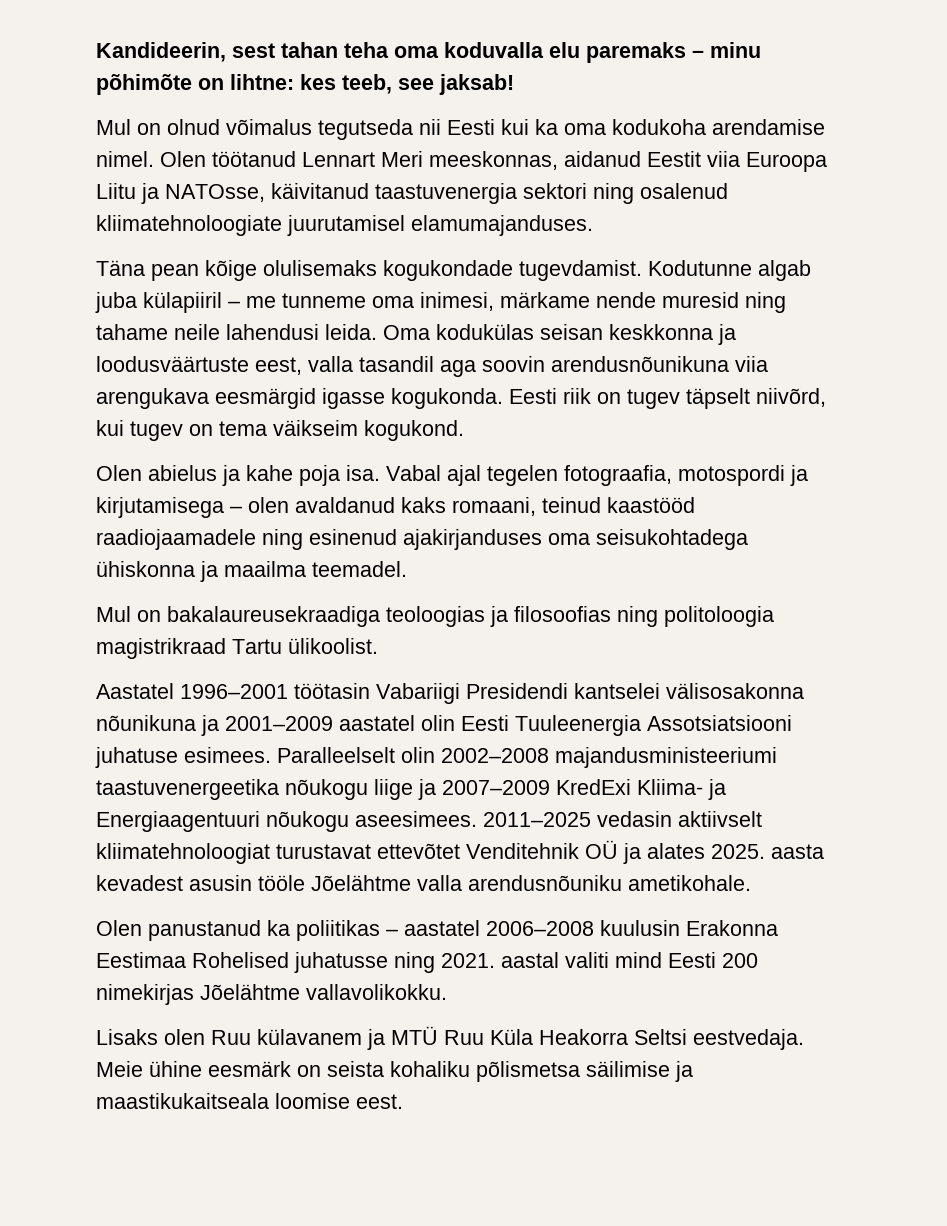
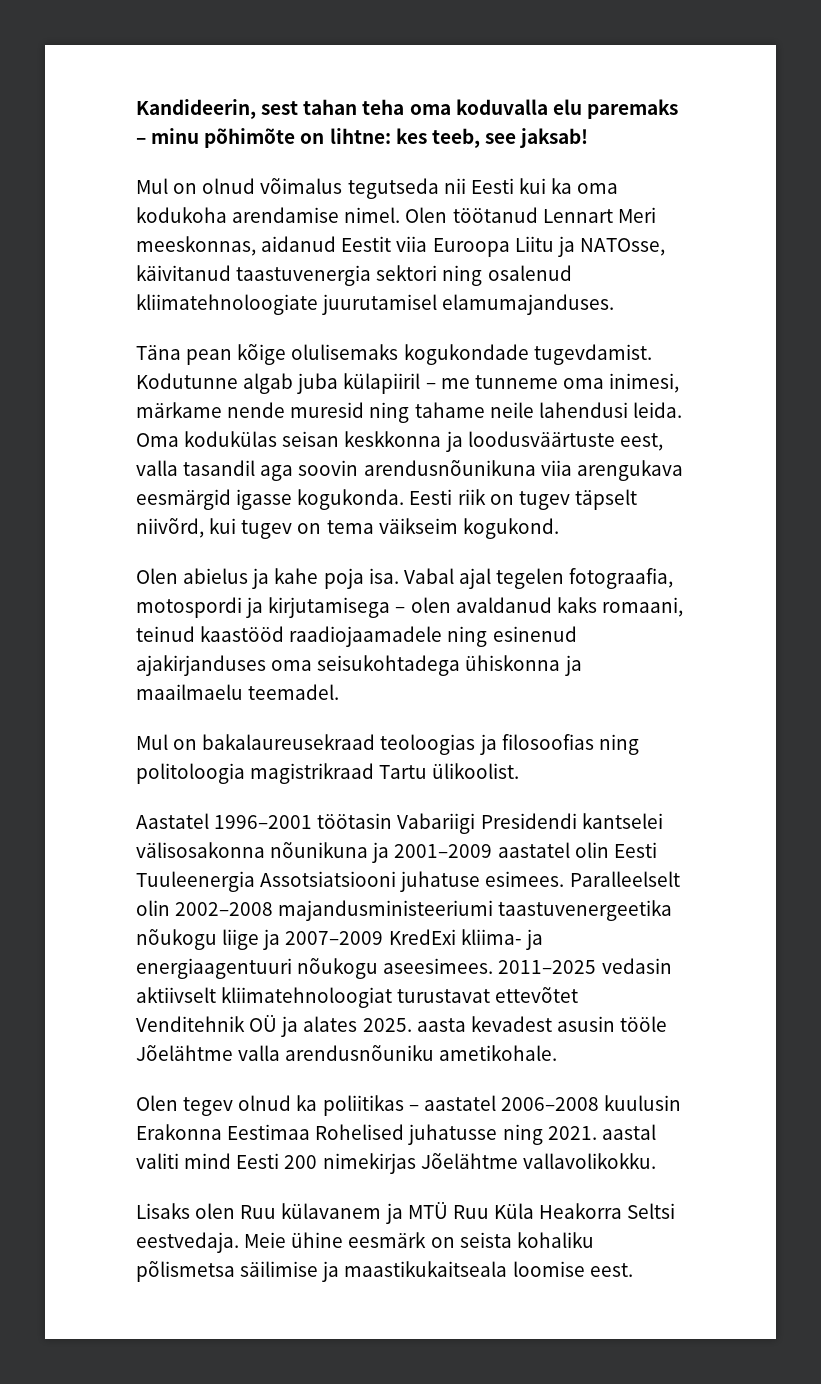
[224,561,306,577] maailma -> [136,684,243,700] maailmaelu
[167,606,380,627] bakalaureusekraadiga -> [202,734,376,750] bakalaureusekraad
[637,779,726,800] [96,811,260,832] Kliima- ja Energiaagentuuri -> [460,929,543,950] [136,958,292,979] kliima- ja energiaagentuuri
[148,920,261,941] panustanud -> [183,1095,292,1116] tegev olnud

